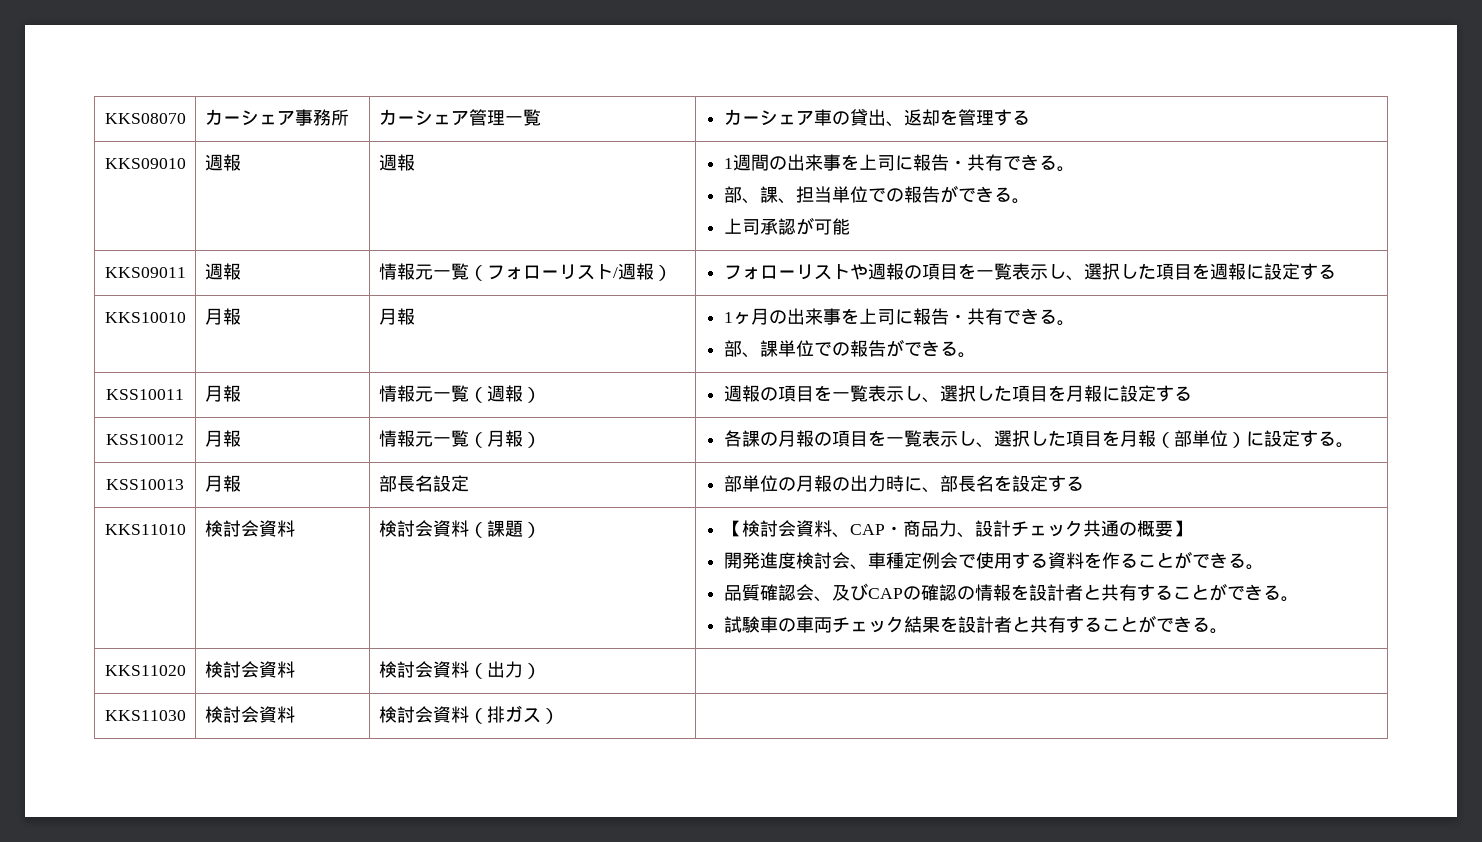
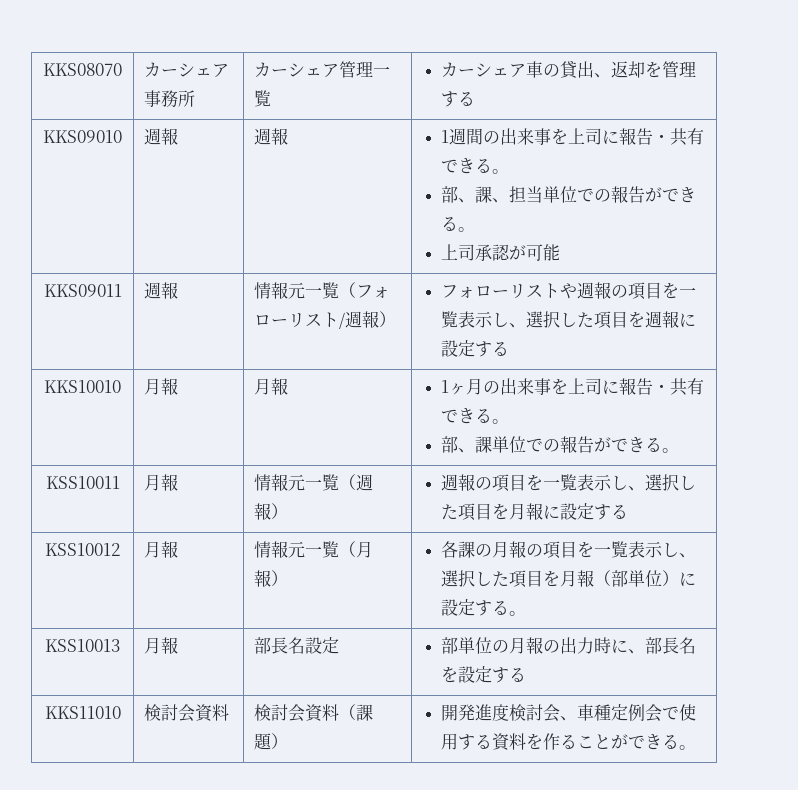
[723,520,1191,538] 【検討会資料、CAP・商品力、設計チェック共通の概要】 // -> (289, 741) none
[723,583,1299,602] [723,615,1228,634] [104,665,186,676] [204,661,295,678] [378,661,541,679] [104,710,186,721] [204,706,295,723] [378,705,559,724] // 品質確認会、及びCAPの確認の情報を設計者と共有することができる。 // 試験車の車両チェック結果を設計者と共有することができる。 // KKS11020 | 検討会資料 | 検討会資料（出力） | // KKS11030 | 検討会資料 | 検討会資料（排ガス） | -> (696, 747) none

